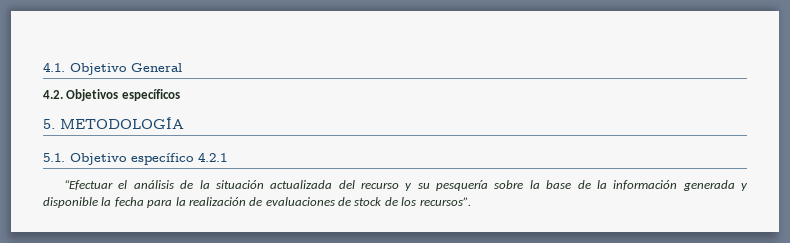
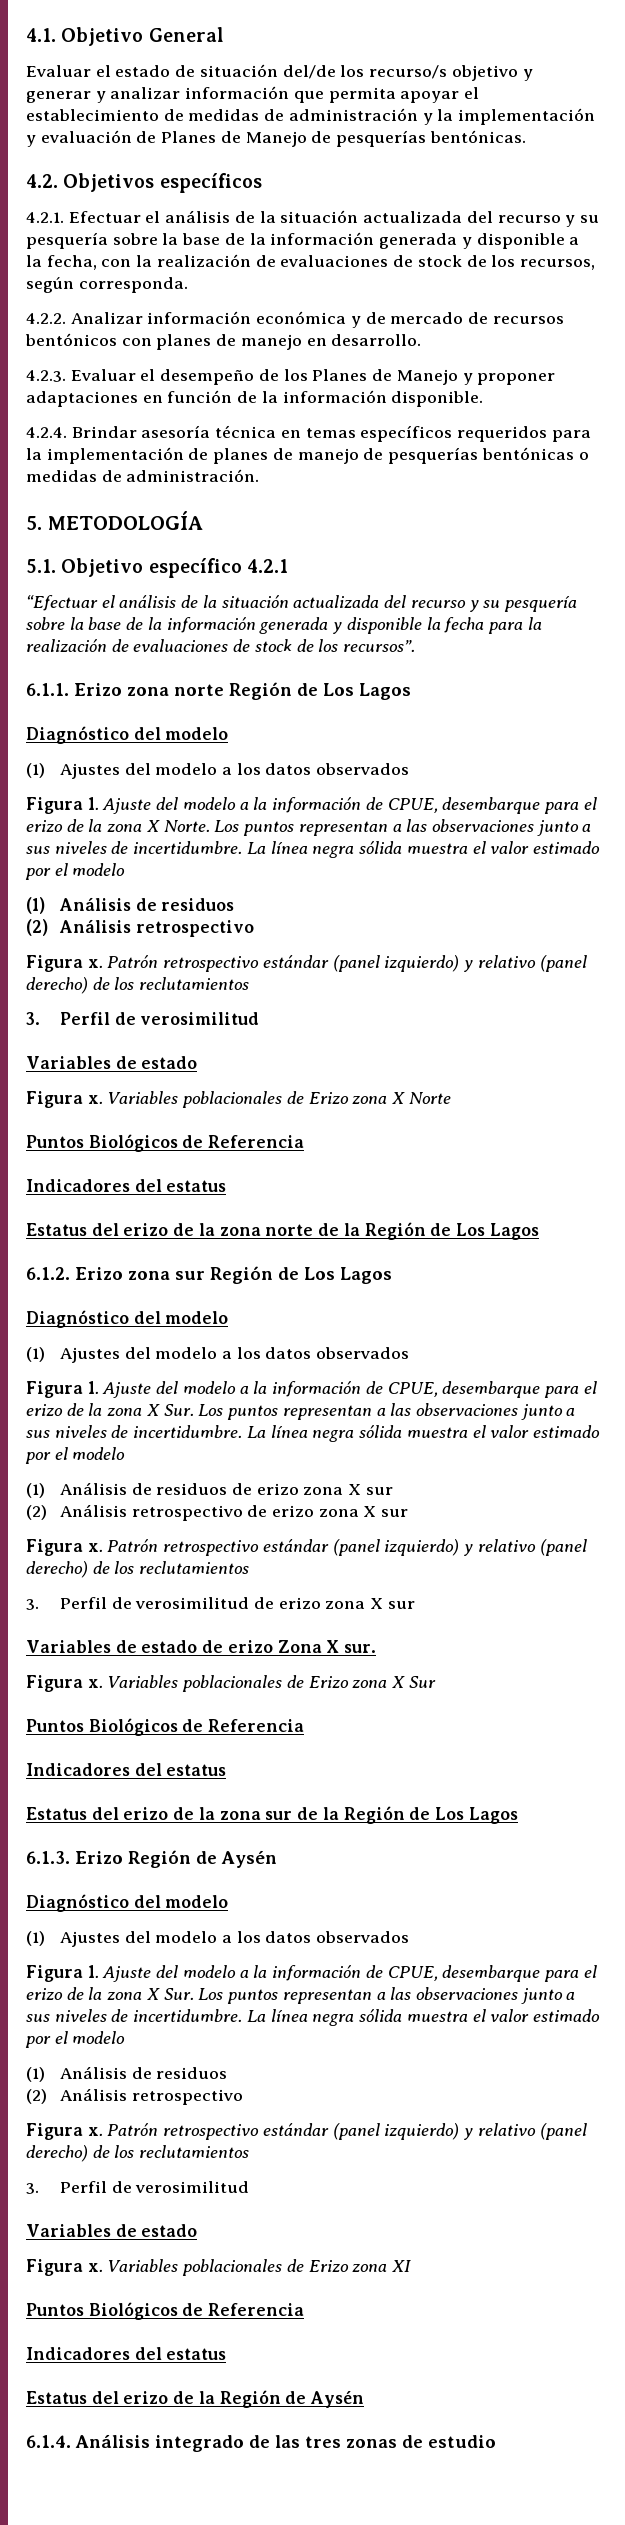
[43,89,180,101] 4.2. Objetivos específicos -> [26,64,533,81] [26,86,480,103] [26,108,596,125] [26,130,526,147] [26,173,262,193] [26,210,599,227] [26,232,580,249] [26,254,595,270] [26,277,188,293] [26,311,564,328] [25,333,422,350] [26,369,556,385] [26,390,484,407] [26,425,591,442] [26,447,589,464] [26,469,260,482] Evaluar el estado de situación del/de los recurso/s objetivo y generar y analizar información que permita apoyar el establecimiento de medidas de administración y la implementación y evaluación de Planes de Manejo de pesquerías bentónicas. // 4.2. Objetivos específicos // 4.2.1. Efectuar el análisis de la situación actualizada del recurso y su pesquería sobre la base de la información generada y disponible a la fecha, con la realización de evaluaciones de stock de los recursos, según corresponda. // 4.2.2. Analizar información económica y de mercado de recursos bentónicos con planes de manejo en desarrollo. // 4.2.3. Evaluar el desempeño de los Planes de Manejo y proponer adaptaciones en función de la información disponible. // 4.2.4. Brindar asesoría técnica en temas específicos requeridos para la implementación de planes de manejo de pesquerías bentónicas o medidas de administración.
(471, 201) none -> [26,682,411,700] [26,726,229,744] [26,763,410,779] [26,797,597,814] [26,819,592,836] [26,841,600,858] [25,863,126,880] [26,897,235,914] [26,919,254,937] [26,955,587,972] [26,977,250,994] [26,1012,260,1025] [26,1056,198,1069] [26,1091,451,1108] [26,1134,305,1152] [26,1179,227,1192] [26,1222,539,1240] [26,1266,392,1284] [26,1310,229,1328] [26,1347,410,1363] [26,1381,597,1398] [26,1403,576,1420] [26,1425,600,1442] [25,1447,126,1464] [26,1482,393,1498] [26,1504,409,1521] [26,1539,587,1556] [26,1561,250,1578] [26,1597,415,1610] [26,1640,377,1653] [26,1675,436,1692] [26,1718,305,1736] [26,1763,227,1776] [26,1806,518,1824] [26,1850,277,1868] [26,1894,229,1912] [26,1931,410,1947] [26,1965,597,1982] [26,1987,576,2004] [26,2009,600,2026] [25,2031,126,2048] [26,2066,228,2082] [26,2088,243,2105] [26,2123,587,2140] [26,2145,250,2162] [26,2181,250,2194] [26,2224,198,2237] [26,2259,412,2276] [26,2302,305,2320] [26,2347,227,2360] [26,2390,365,2408] [26,2434,496,2452] // 6.1.1. Erizo zona norte Región de Los Lagos // Diagnóstico del modelo // (1) Ajustes del modelo a los datos observados // Figura 1. Ajuste del modelo a la información de CPUE, desembarque para el erizo de la zona X Norte. Los puntos representan a las observaciones junto a sus niveles de incertidumbre. La línea negra sólida muestra el valor estimado por el modelo // (1) Análisis de residuos // (2) Análisis retrospectivo // Figura x. Patrón retrospectivo estándar (panel izquierdo) y relativo (panel derecho) de los reclutamientos // 3. Perfil de verosimilitud // Variables de estado // Figura x. Variables poblacionales de Erizo zona X Norte // Puntos Biológicos de Referencia // Indicadores del estatus // Estatus del erizo de la zona norte de la Región de Los Lagos // 6.1.2. Erizo zona sur Región de Los Lagos // Diagnóstico del modelo // (1) Ajustes del modelo a los datos observados // Figura 1. Ajuste del modelo a la información de CPUE, desembarque para el erizo de la zona X Sur. Los puntos representan a las observaciones junto a sus niveles de incertidumbre. La línea negra sólida muestra el valor estimado por el modelo // (1) Análisis de residuos de erizo zona X sur // (2) Análisis retrospectivo de erizo zona X sur // Figura x. Patrón retrospectivo estándar (panel izquierdo) y relativo (panel derecho) de los reclutamientos // 3. Perfil de verosimilitud de erizo zona X sur // Variables de estado de erizo Zona X sur. // Figura x. Variables poblacionales de Erizo zona X Sur // Puntos Biológicos de Referencia // Indicadores del estatus // Estatus del erizo de la zona sur de la Región de Los Lagos // 6.1.3. Erizo Región de Aysén // Diagnóstico del modelo // (1) Ajustes del modelo a los datos observados // Figura 1. Ajuste del modelo a la información de CPUE, desembarque para el erizo de la zona X Sur. Los puntos representan a las observaciones junto a sus niveles de incertidumbre. La línea negra sólida muestra el valor estimado por el modelo // (1) Análisis de residuos // (2) Análisis retrospectivo // Figura x. Patrón retrospectivo estándar (panel izquierdo) y relativo (panel derecho) de los reclutamientos // 3. Perfil de verosimilitud // Variables de estado // Figura x. Variables poblacionales de Erizo zona XI // Puntos Biológicos de Referencia // Indicadores del estatus // Estatus del erizo de la Región de Aysén // 6.1.4. Análisis integrado de las tres zonas de estudio

